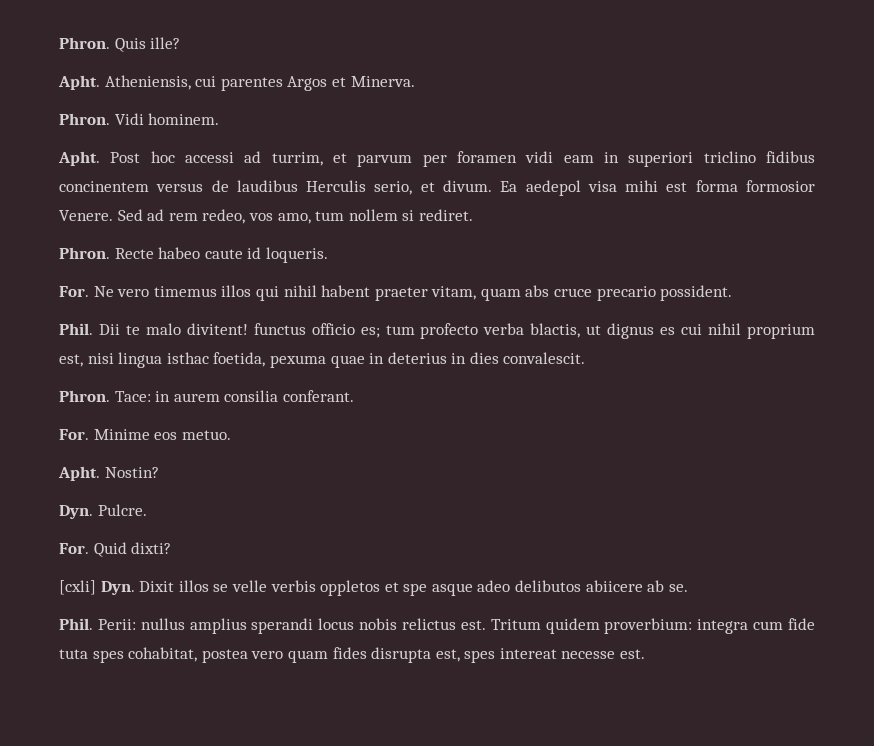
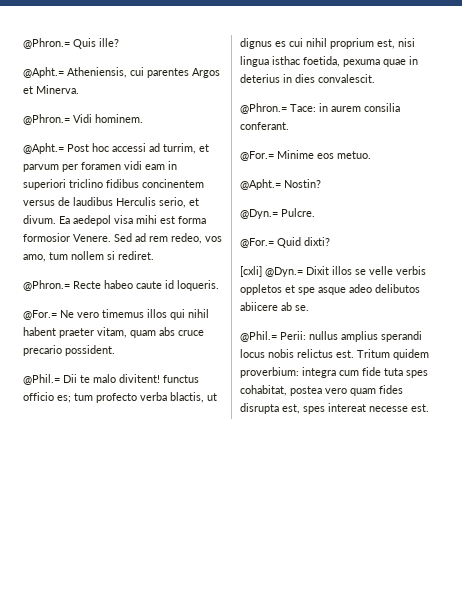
[59,37,110,49] Phron. -> [23,38,70,49] @Phron.=
[58,75,100,90] Apht. -> [23,67,64,78] @Apht.=
[59,113,110,125] Phron. -> [23,114,70,125] @Phron.=
[58,151,100,166] Apht. -> [23,143,64,154] @Apht.=
[59,247,110,259] Phron. -> [23,280,70,291] @Phron.=
[59,286,89,297] For. -> [23,310,57,320] @For.=
[59,323,93,335] Phil. -> [23,374,60,385] @Phil.=
[59,390,110,402] Phron. -> [240,103,287,114] @Phron.=
[59,429,89,440] For. -> [240,151,274,161] @For.=
[58,466,100,481] Apht. -> [240,179,281,190] @Apht.=
[59,505,93,519] Dyn. -> [240,209,278,219] @Dyn.=
[59,543,89,554] For. -> [240,238,274,248] @For.=
[100,581,135,595] Dyn. -> [265,267,303,277] @Dyn.=
[59,618,93,630] Phil. -> [240,331,277,342] @Phil.=

